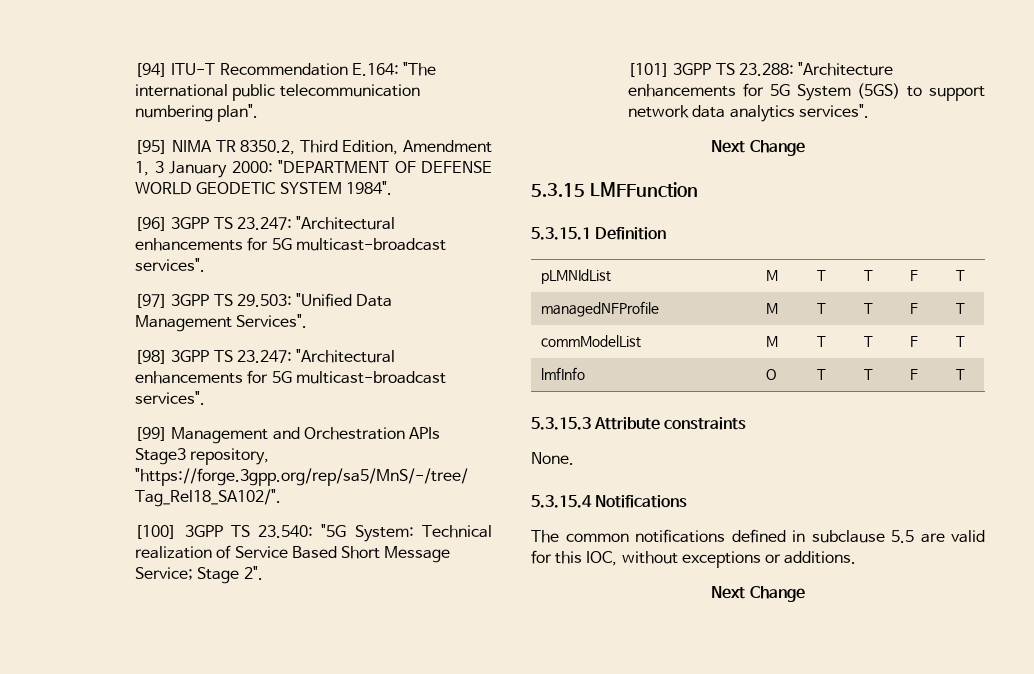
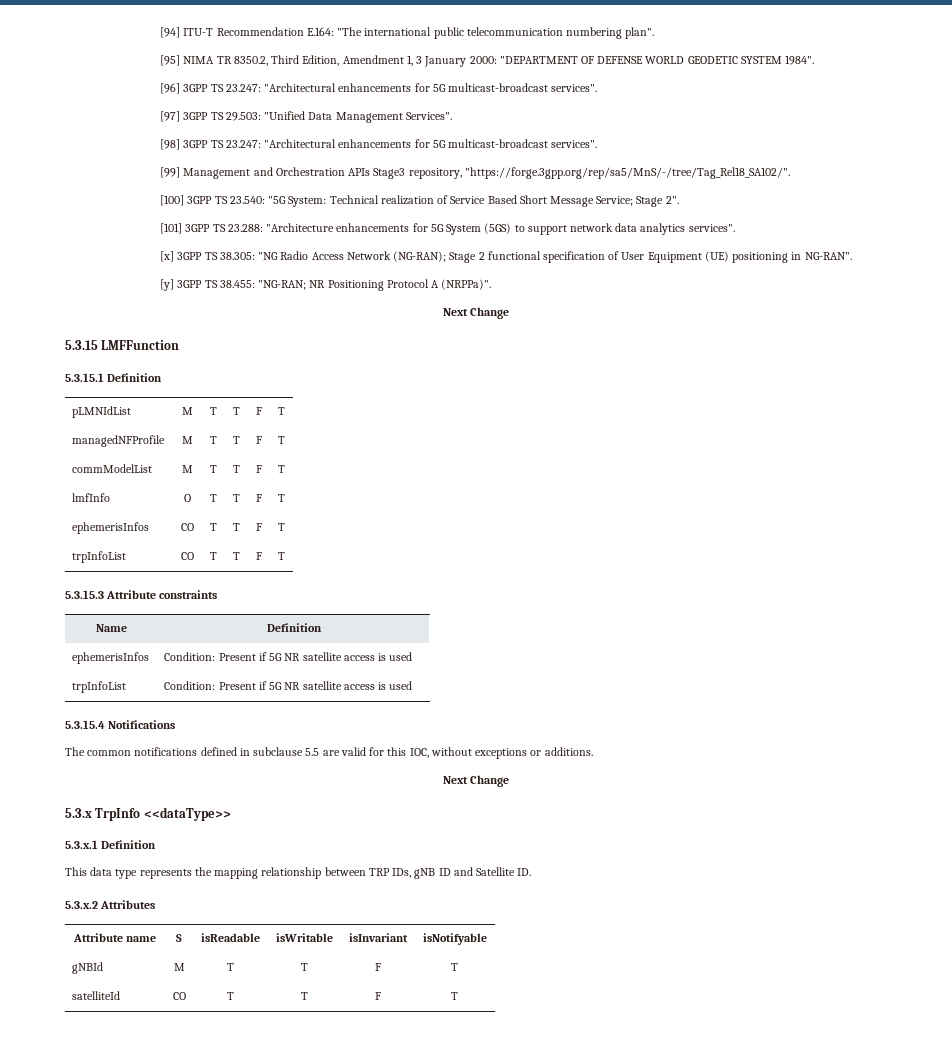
(869, 111) none -> [160,251,852,263] [160,279,492,291] // [x] 3GPP TS 38.305: "NG Radio Access Network (NG-RAN); Stage 2 functional specification of User Equipment (UE) positioning in NG-RAN". // [y] 3GPP TS 38.455: "NG-RAN; NR Positioning Protocol A (NRPPa)".
[531,417,747,430] [531,452,574,465] // 5.3.15.3 Attribute constraints // None. -> [72,522,150,534] [180,523,194,531] [209,523,217,531] [232,523,240,531] [255,523,262,531] [277,523,285,531] [72,551,127,563] [180,552,194,560] [209,552,217,560] [232,552,240,560] [255,552,262,560] [277,552,285,560] [65,590,218,599] [96,624,127,632] [266,623,322,632] [72,652,150,664] [164,652,413,661] [72,681,127,693] [164,681,413,690] // ephemerisInfos | CO | T | T | F | T // trpInfoList | CO | T | T | F | T // 5.3.15.3 Attribute constraints // Name | Definition // ephemerisInfos | Condition: Present if 5G NR satellite access is used // trpInfoList | Condition: Present if 5G NR satellite access is used
(805, 594) none -> [65,807,231,821] [65,840,157,849] [65,867,532,879] [65,900,156,909] [72,933,157,942] [176,934,182,942] [201,933,260,942] [275,933,333,942] [348,933,408,942] [422,933,487,945] [72,962,104,974] [173,963,185,971] [227,963,234,971] [300,963,308,971] [374,963,381,971] [451,963,458,971] [72,991,121,1000] [172,992,186,1000] [227,992,234,1000] [300,992,308,1000] [374,992,381,1000] [451,992,458,1000] // 5.3.x TrpInfo <<dataType>> // 5.3.x.1 Definition // This data type represents the mapping relationship between TRP IDs, gNB ID and Satellite ID. // 5.3.x.2 Attributes // Attribute name | S | isReadable | isWritable | isInvariant | isNotifyable // gNBId | M | T | T | F | T // satelliteId | CO | T | T | F | T

